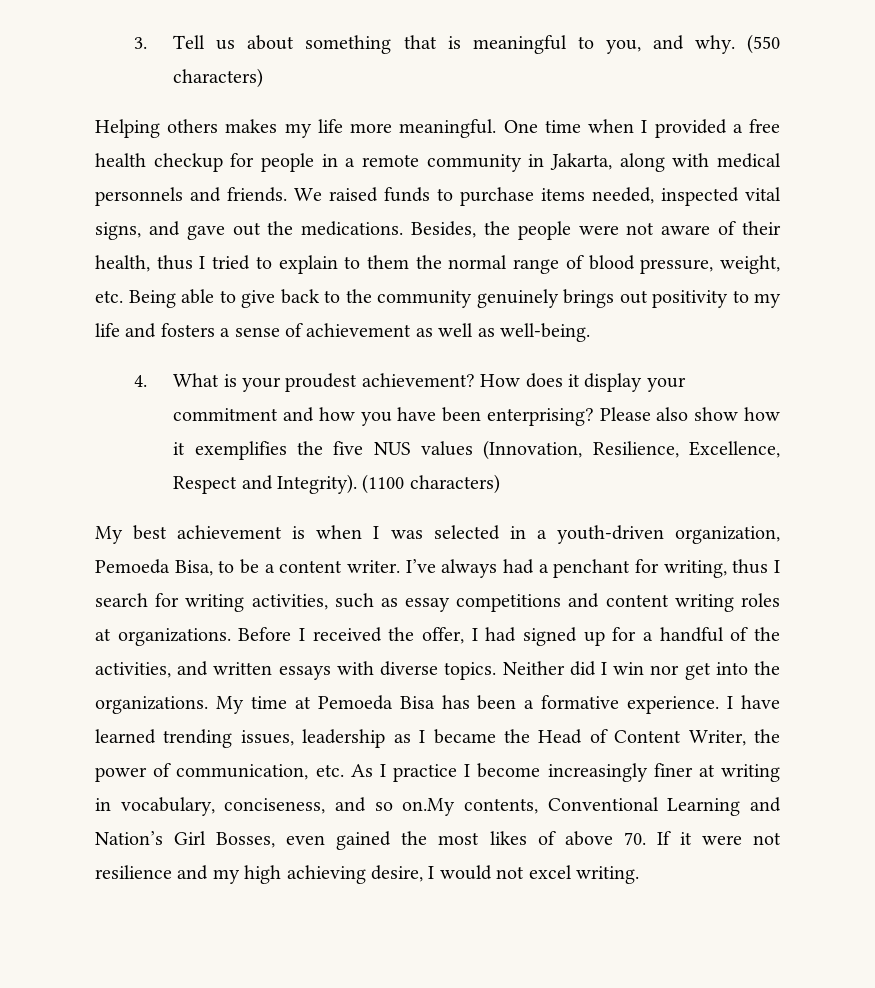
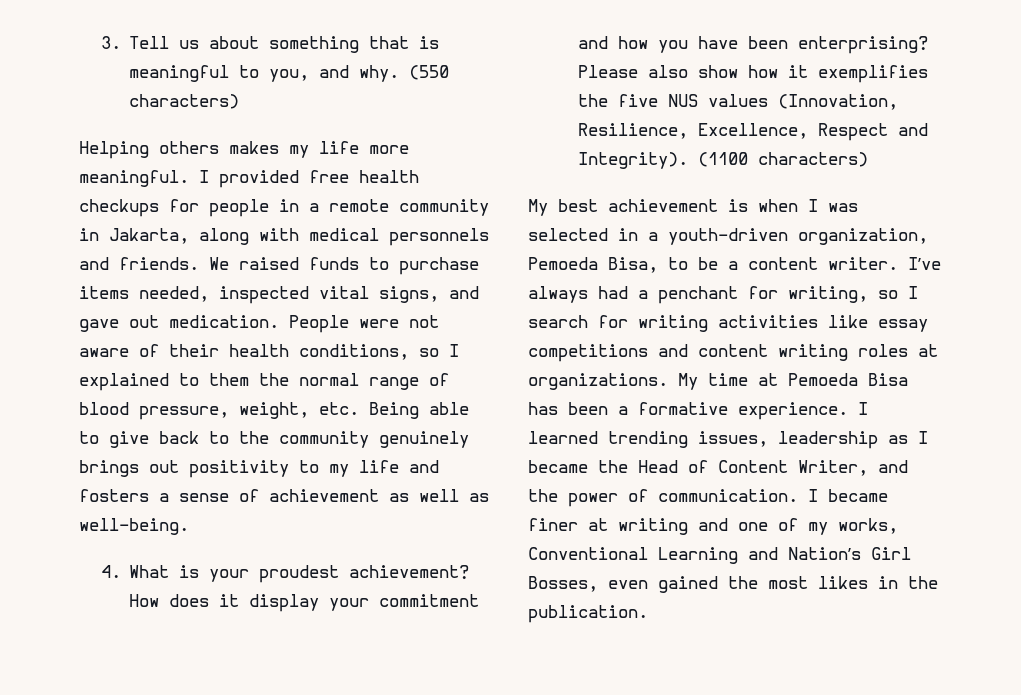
[503,119,635,133] One time when -> (189, 178) none
[732,124,743,133] a -> (299, 179) none
[153,153,223,172] checkup -> [79,199,159,217] checkups
[267,221,571,240] the medications. Besides, the people -> [169,315,349,333] medication. People
[95,255,338,274] health, thus I tried to explain -> [229,344,459,360] [79,373,169,391] health conditions, so I explained
[732,559,769,574] thus -> [878,290,898,299] so
[251,593,398,610] activities, such as -> [718,315,868,328] activities like
[238,627,780,646] [95,661,780,680] [95,696,208,714] Before I received the offer, I had signed up for a handful of the activities, and written essays with diverse topics. Neither did I win nor get into the organizations. -> (668, 381) none
[741,695,781,709] have -> (868, 408) none
(746, 738) none -> [878,460,908,473] and
[176,763,780,782] [95,797,538,816] communication, etc. As I practice I become increasingly finer at writing in vocabulary, conciseness, and so on.My contents, -> [658,489,888,502] [528,518,898,535] communication. I became finer at writing and one of my works,
[537,831,781,846] [95,865,639,884] of above 70. If it were not resilience and my high achieving desire, I would not excel writing. -> [878,576,938,589] [528,605,648,623] in the publication.

